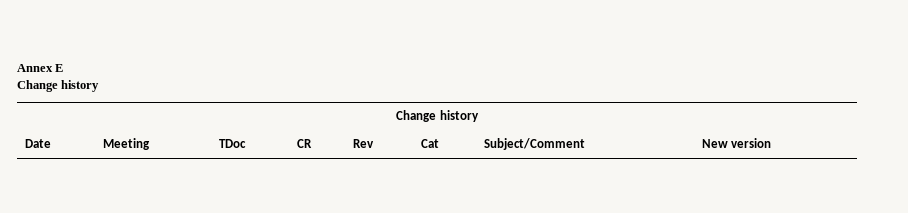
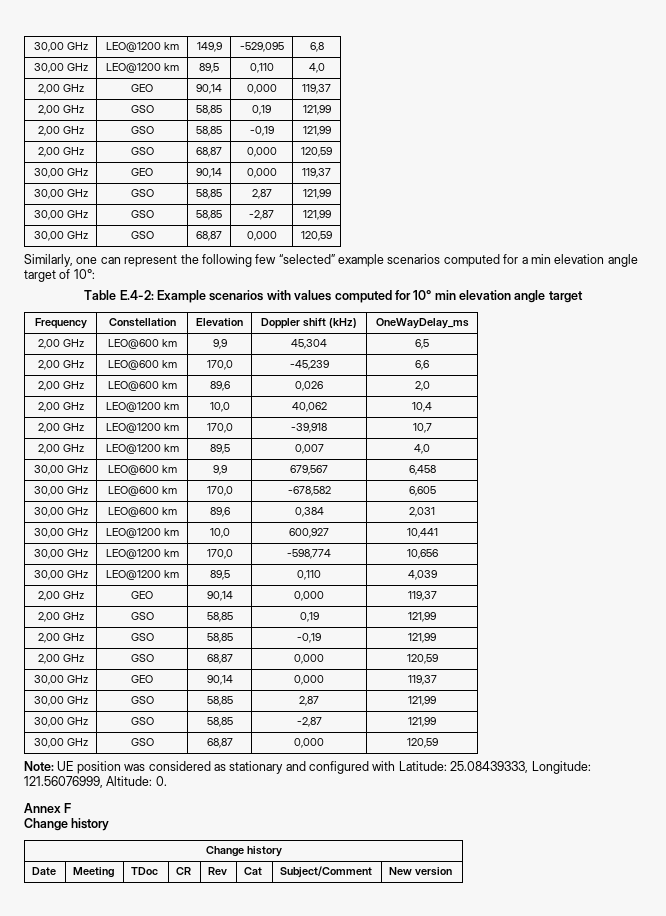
[17,64,64,72] Annex E -> [33,42,88,52] [105,42,179,52] [196,42,222,52] [239,42,284,52] [309,42,324,52] [33,63,88,73] [105,63,179,73] [199,63,219,73] [249,63,274,73] [308,63,325,73] [37,84,84,94] [131,84,153,92] [196,84,222,94] [246,84,277,94] [302,84,331,94] [37,105,84,115] [130,105,154,113] [196,105,222,115] [252,105,271,115] [302,105,331,115] [37,126,84,136] [130,126,154,134] [196,126,222,136] [249,126,274,136] [302,126,331,136] [37,147,84,157] [130,147,154,155] [196,147,222,157] [246,147,277,157] [301,147,332,157] [33,168,88,178] [131,168,153,176] [196,168,222,178] [246,168,277,178] [302,168,331,178] [33,189,88,199] [130,189,154,197] [196,189,222,199] [251,189,272,199] [302,189,331,199] [33,210,88,220] [130,210,154,218] [196,210,222,220] [249,210,274,220] [302,210,331,220] [33,231,88,241] [130,231,154,239] [196,231,222,241] [246,231,277,241] [301,231,332,241] [24,254,638,267] [24,269,95,282] [84,290,583,303] [34,318,87,329] [108,318,176,327] [196,318,243,326] [261,318,357,329] [375,318,469,329] [37,339,84,349] [107,339,177,349] [212,339,227,349] [291,339,327,349] [415,339,429,349] [37,360,84,370] [107,360,177,370] [206,360,233,370] [289,360,329,370] [415,360,429,370] [37,381,84,391] [107,381,177,391] [209,381,230,391] [295,381,323,391] [414,381,430,391] [37,402,84,412] [105,402,179,412] [209,402,230,412] [291,402,327,412] [412,402,432,412] [37,423,84,433] [105,423,179,433] [206,423,233,433] [291,423,327,433] [412,423,432,433] [37,444,84,454] [105,444,179,454] [209,444,230,454] [294,444,324,454] [414,444,430,454] [33,465,88,475] [107,465,177,475] [212,465,227,475] [290,465,328,475] [408,465,436,475] [33,486,88,496] [107,486,177,496] [206,486,233,496] [287,486,331,496] [408,486,436,496] [33,507,88,517] [107,507,177,517] [209,507,230,517] [294,507,324,517] [409,507,435,517] [33,528,88,538] [105,528,179,538] [209,528,230,538] [289,528,329,538] [406,528,438,538] [33,549,88,559] [105,549,179,559] [206,549,233,559] [287,549,331,559] [406,549,438,559] [33,570,88,580] [105,570,179,580] [209,570,230,580] [297,570,321,580] [407,570,437,580] [37,591,84,601] [131,591,153,599] [206,591,233,601] [294,591,324,601] [407,591,437,601] [37,612,84,622] [130,612,154,620] [206,612,233,622] [299,612,319,622] [408,612,436,622] [37,633,84,643] [130,633,154,641] [206,633,233,643] [297,633,321,643] [408,633,436,643] [37,654,84,664] [130,654,154,662] [206,654,233,664] [294,654,324,664] [406,654,438,664] [33,675,88,685] [131,675,153,683] [206,675,233,685] [294,675,324,685] [407,675,437,685] [33,696,88,706] [130,696,154,704] [206,696,233,706] [299,696,319,706] [408,696,436,706] [33,717,88,727] [130,717,154,725] [206,717,233,727] [296,717,322,727] [408,717,436,727] [33,738,88,748] [130,738,154,746] [206,738,233,748] [294,738,324,748] [406,738,438,748] [24,761,591,774] [24,776,167,788] [24,803,72,813] 30,00 GHz | LEO@1200 km | 149,9 | -529,095 | 6,8 // 30,00 GHz | LEO@1200 km | 89,5 | 0,110 | 4,0 // 2,00 GHz | GEO | 90,14 | 0,000 | 119,37 // 2,00 GHz | GSO | 58,85 | 0,19 | 121,99 // 2,00 GHz | GSO | 58,85 | -0,19 | 121,99 // 2,00 GHz | GSO | 68,87 | 0,000 | 120,59 // 30,00 GHz | GEO | 90,14 | 0,000 | 119,37 // 30,00 GHz | GSO | 58,85 | 2,87 | 121,99 // 30,00 GHz | GSO | 58,85 | -2,87 | 121,99 // 30,00 GHz | GSO | 68,87 | 0,000 | 120,59 // Similarly, one can represent the following few “selected” example scenarios computed for a min elevation angle target of 10°: // Table E.4-2: Example scenarios with values computed for 10° min elevation angle target // Frequency | Constellation | Elevation | Doppler shift (kHz) | OneWayDelay_ms // 2,00 GHz | LEO@600 km | 9,9 | 45,304 | 6,5 // 2,00 GHz | LEO@600 km | 170,0 | -45,239 | 6,6 // 2,00 GHz | LEO@600 km | 89,6 | 0,026 | 2,0 // 2,00 GHz | LEO@1200 km | 10,0 | 40,062 | 10,4 // 2,00 GHz | LEO@1200 km | 170,0 | -39,918 | 10,7 // 2,00 GHz | LEO@1200 km | 89,5 | 0,007 | 4,0 // 30,00 GHz | LEO@600 km | 9,9 | 679,567 | 6,458 // 30,00 GHz | LEO@600 km | 170,0 | -678,582 | 6,605 // 30,00 GHz | LEO@600 km | 89,6 | 0,384 | 2,031 // 30,00 GHz | LEO@1200 km | 10,0 | 600,927 | 10,441 // 30,00 GHz | LEO@1200 km | 170,0 | -598,774 | 10,656 // 30,00 GHz | LEO@1200 km | 89,5 | 0,110 | 4,039 // 2,00 GHz | GEO | 90,14 | 0,000 | 119,37 // 2,00 GHz | GSO | 58,85 | 0,19 | 121,99 // 2,00 GHz | GSO | 58,85 | -0,19 | 121,99 // 2,00 GHz | GSO | 68,87 | 0,000 | 120,59 // 30,00 GHz | GEO | 90,14 | 0,000 | 119,37 // 30,00 GHz | GSO | 58,85 | 2,87 | 121,99 // 30,00 GHz | GSO | 58,85 | -2,87 | 121,99 // 30,00 GHz | GSO | 68,87 | 0,000 | 120,59 // Note: UE position was considered as stationary and configured with Latitude: 25.08439333, Longitude: 121.56076999, Altitude: 0. // Annex F

